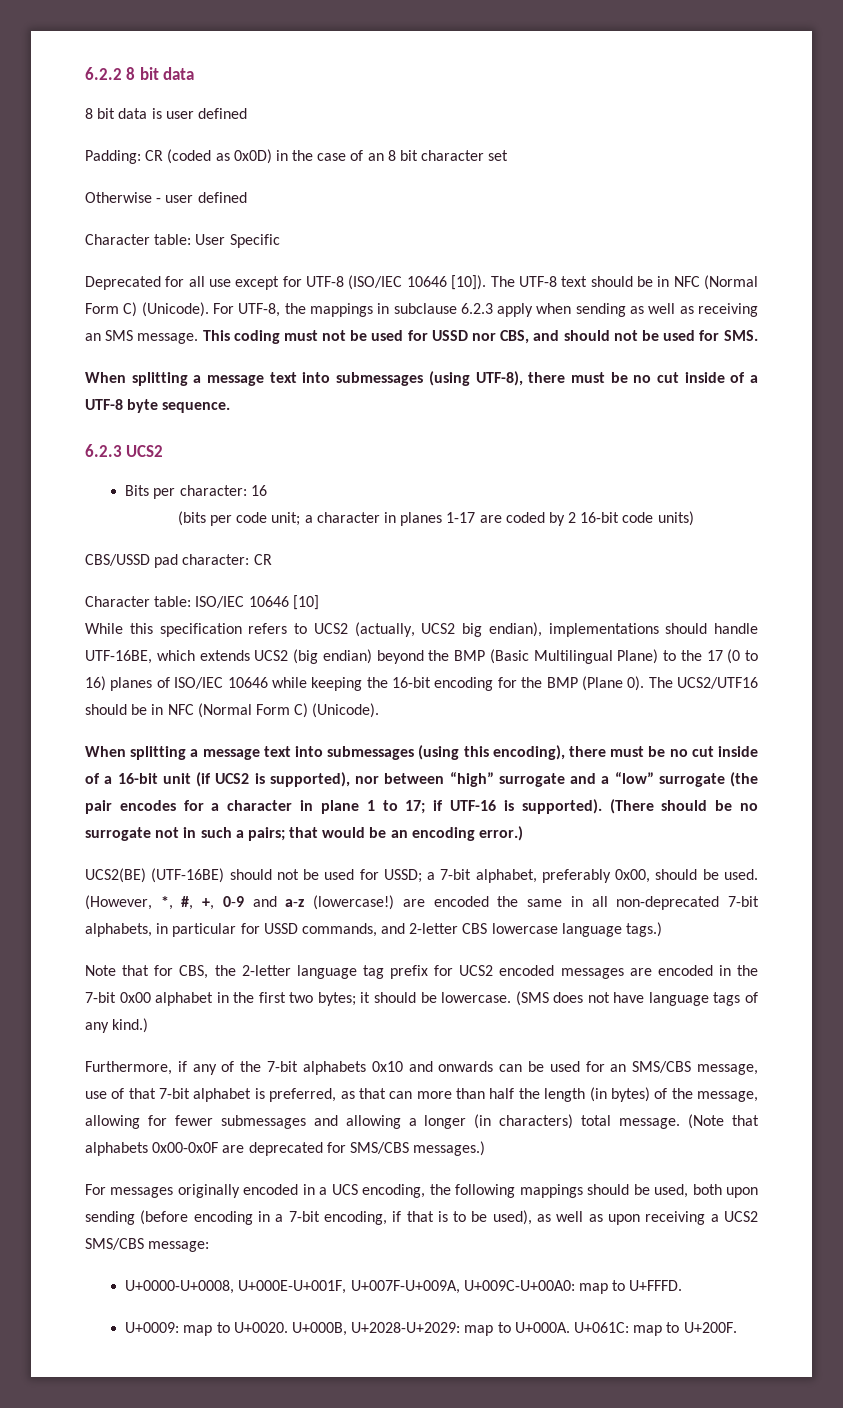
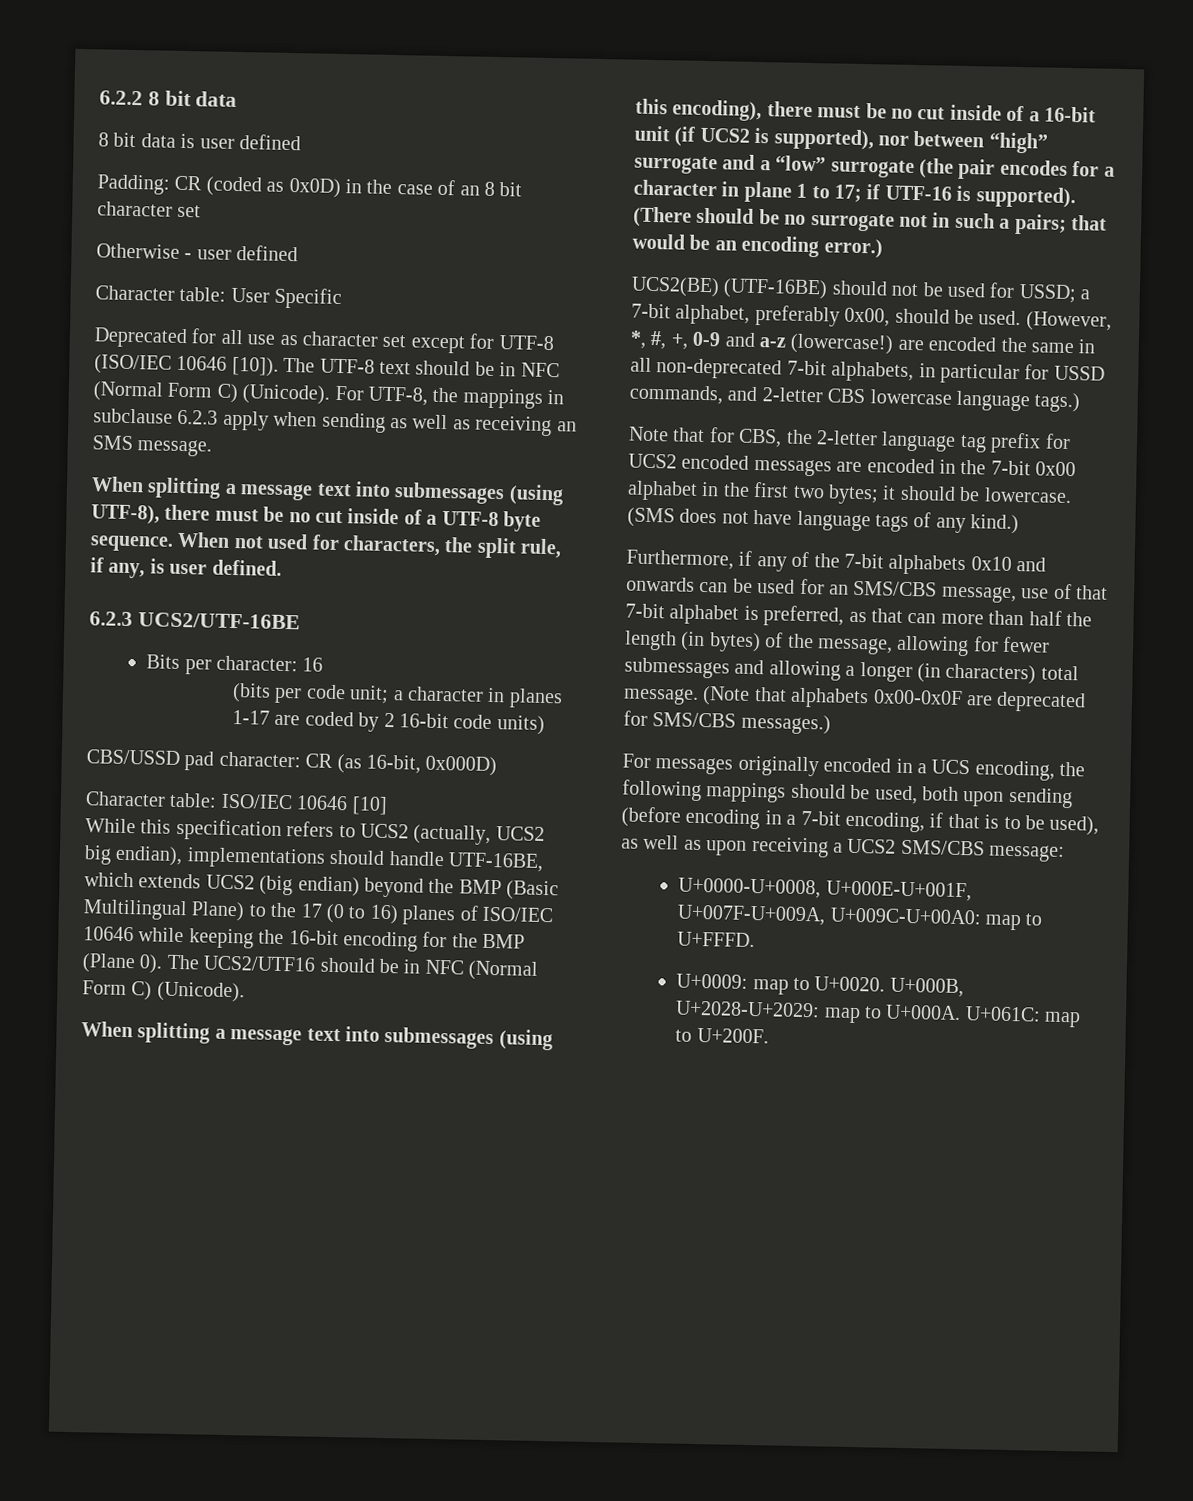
(232, 283) none -> [279,331,407,348] as character set
[202,330,758,344] This coding must not be used for USSD nor CBS, and should not be used for SMS. -> (213, 448) none
[85,444,164,457] // 6.2.3 UCS2 -> [177,531,563,559] [90,557,282,579] [89,611,300,630] When not used for characters, the split rule, if any, is user defined. // 6.2.3 UCS2/UTF-16BE
(272, 559) none -> [336,754,498,777] (as 16-bit, 0x000D)

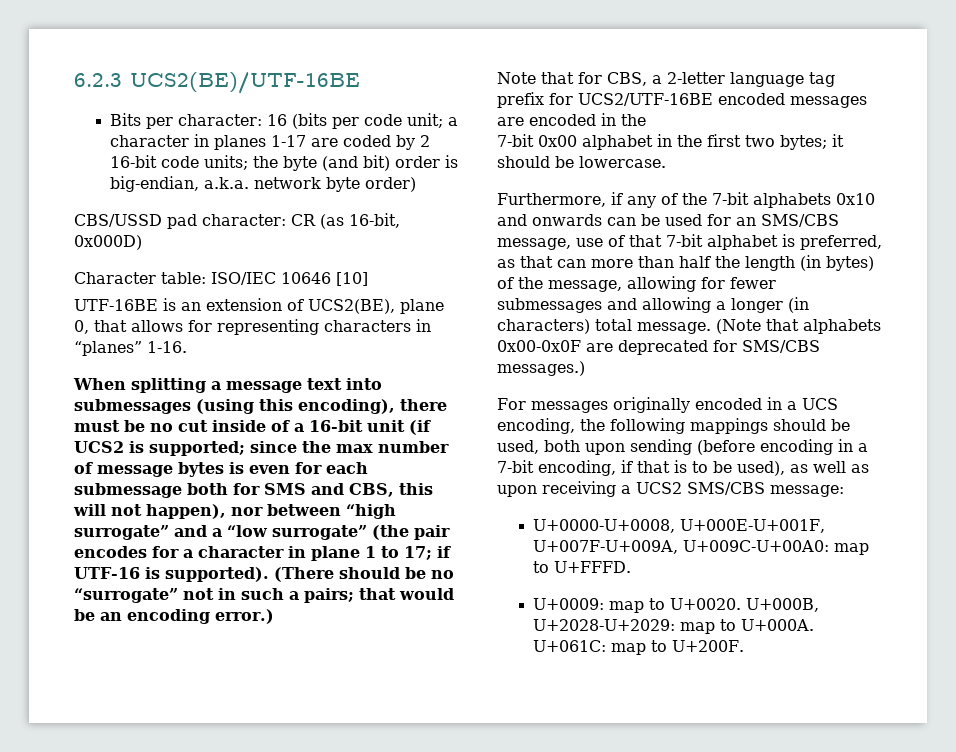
[99,90,238,107] [98,132,301,151] [97,174,523,198] [97,201,202,218] [96,243,299,262] [95,285,343,310] [94,327,554,354] [94,354,560,378] [93,381,565,409] [93,408,577,437] [92,435,213,457] [91,476,564,506] [91,504,541,532] [90,531,563,559] [90,557,282,579] [89,611,300,630] 6.2.2 8 bit data // 8 bit data is user defined // Padding: CR (coded as 0x0D) in the case of an 8 bit character set // Otherwise - user defined // Character table: User Specific // Deprecated for all use as character set except for UTF-8 (ISO/IEC 10646 [10]). The UTF-8 text should be in NFC (Normal Form C) (Unicode). For UTF-8, the mappings in subclause 6.2.3 apply when sending as well as receiving an SMS message. // When splitting a message text into submessages (using UTF-8), there must be no cut inside of a UTF-8 byte sequence. When not used for characters, the split rule, if any, is user defined. // 6.2.3 UCS2/UTF-16BE -> [74,72,360,94] 6.2.3 UCS2(BE)/UTF-16BE
(324, 664) // -> (288, 120) none
[496,715,545,735] units) -> [204,155,459,171] [110,176,417,192] units; the byte (and bit) order is big-endian, a.k.a. network byte order)
[85,818,545,845] [84,845,544,872] [84,872,560,901] [83,899,553,926] [83,926,526,952] [82,953,539,981] [82,980,245,1003] While this specification refers to UCS2 (actually, UCS2 big endian), implementations should handle UTF-16BE, which extends UCS2 (big endian) beyond the BMP (Basic Multilingual Plane) to the 17 (0 to 16) planes of ISO/IEC 10646 while keeping the 16-bit encoding for the BMP (Plane 0). The UCS2/UTF16 should be in NFC (Normal Form C) (Unicode). -> [74,298,444,314] [74,319,431,335] [74,341,187,356] UTF-16BE is an extension of UCS2(BE), plane 0, that allows for representing characters in “planes” 1-16.
[773,128,1048,154] [634,154,915,178] supported), nor between “high” surrogate and a “low” surrogate -> [149,441,449,456] [74,462,368,477] [74,483,433,498] [73,504,396,519] [74,525,367,540] supported; since the max number of message bytes is even for each submessage both for SMS and CBS, this will not happen), nor between “high surrogate” and a “low surrogate”
[810,213,895,232] surrogate -> [74,588,178,603] “surrogate”
[631,276,1091,304] [631,303,1112,332] [630,330,1096,355] [630,357,1105,385] [629,384,1081,413] // UCS2(BE) (UTF-16BE) should not be used for USSD; a 7-bit alphabet, preferably 0x00, should be used. (However, *, #, +, 0-9 and a-z (lowercase!) are encoded the same in all non-deprecated 7-bit alphabets, in particular for USSD commands, and 2-letter CBS lowercase language tags.) -> (274, 616) none
[785,429,813,445] the -> [652,75,662,84] a
[628,453,677,469] UCS2 -> [578,93,713,106] UCS2/UTF-16BE
(987, 467) none -> (646, 120) //
[627,507,1020,535] (SMS does not have language tags of any kind.) -> (666, 162) none

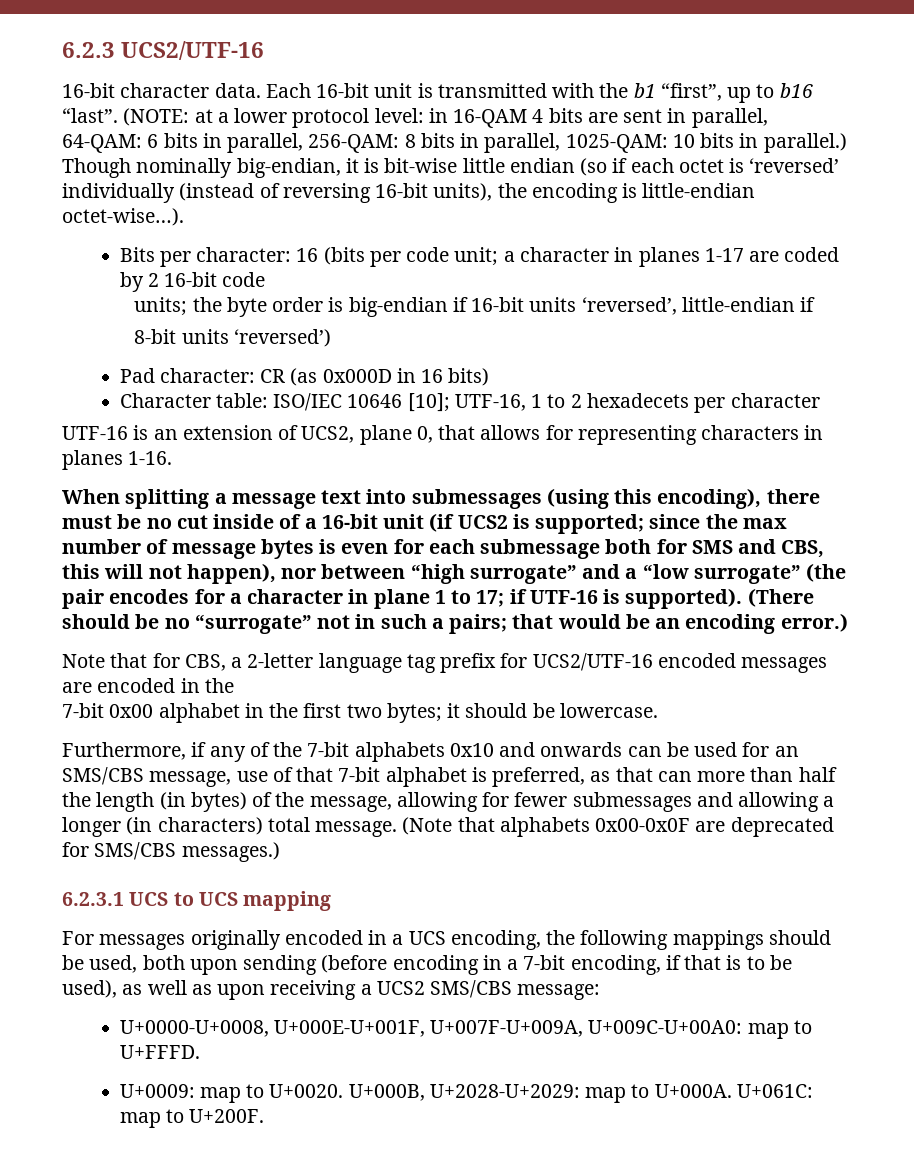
[130,72,360,94] UCS2(BE)/UTF-16BE -> [121,41,265,60] [62,83,813,103] [62,108,768,128] [62,133,847,153] [62,158,840,178] [62,183,756,203] [62,208,184,226] UCS2/UTF-16 // 16-bit character data. Each 16-bit unit is transmitted with the b1 “first”, up to b16 “last”. (NOTE: at a lower protocol level: in 16-QAM 4 bits are sent in parallel, 64-QAM: 6 bits in parallel, 256-QAM: 8 bits in parallel, 1025-QAM: 10 bits in parallel.) Though nominally big-endian, it is bit-wise little endian (so if each octet is ‘reversed’ individually (instead of reversing 16-bit units), the encoding is little-endian octet-wise…).
(200, 162) none -> (266, 279) //
[322,155,459,171] [110,176,417,192] [74,213,400,229] [74,235,142,250] [74,272,368,286] [74,299,158,311] (and bit) order is big-endian, a.k.a. network byte order) // CBS/USSD pad character: CR (as 16-bit, 0x000D) // Character table: ISO/IEC 10646 [10] // UTF-16BE -> [272,297,816,317] [134,329,331,347] [119,368,490,386] [119,393,820,413] [62,426,128,440] order is big-endian if 16-bit units ‘reversed’, little-endian if // 8-bit units ‘reversed’) // Pad character: CR (as 0x000D in 16 bits) // Character table: ISO/IEC 10646 [10]; UTF-16, 1 to 2 hexadecets per character // UTF-16
[308,299,395,314] UCS2(BE), -> [301,426,355,443] UCS2,
[74,341,142,356] “planes” -> [62,450,123,470] planes
[578,93,713,106] UCS2/UTF-16BE -> [532,653,653,671] UCS2/UTF-16
(585, 368) none -> [62,891,332,911] // 6.2.3.1 UCS to UCS mapping

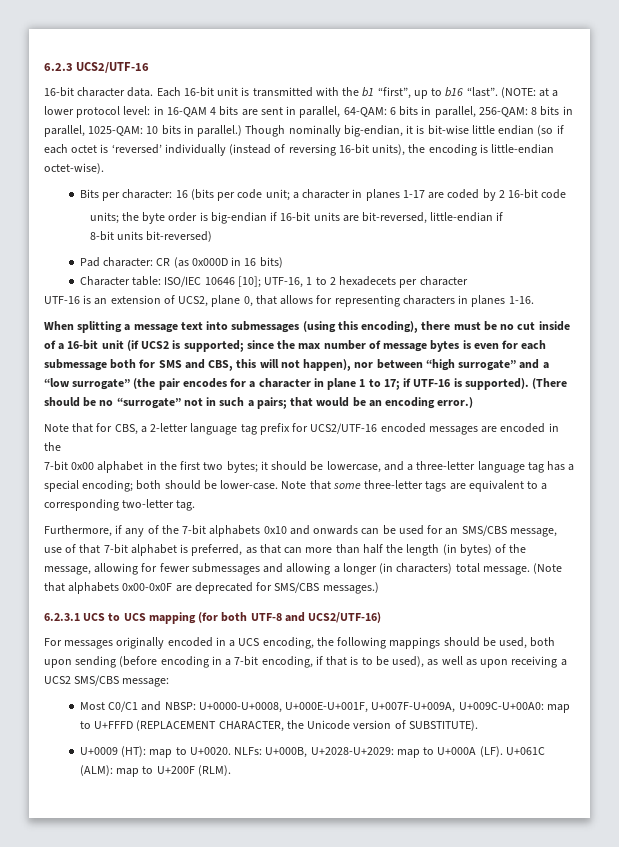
[62,208,184,226] octet-wise…). -> [44,163,104,174] octet-wise).
[581,297,677,315] ‘reversed’, -> [342,212,428,224] are bit-reversed,
[233,329,331,347] ‘reversed’) -> [146,231,213,242] bit-reversed)
[559,703,658,718] lowercase. -> [326,461,575,473] [44,480,548,492] [44,499,196,511] lowercase, and a three-letter language tag has a special encoding; both should be lower-case. Note that some three-letter tags are equivalent to a corresponding two-letter tag.
(332, 901) none -> [198,612,382,623] (for both UTF-8 and UCS2/UTF-16)
(601, 992) none -> [80,701,196,712] Most C0/C1 and NBSP:
[119,1045,200,1059] [119,1084,195,1098] U+FFFD. // U+0009: -> [94,720,478,732] [80,746,147,757] U+FFFD (REPLACEMENT CHARACTER, the Unicode version of SUBSTITUTE). // U+0009 (HT):
(344, 1091) none -> [234,747,263,755] NLFs:
[654,1084,813,1098] [119,1109,265,1128] U+000A. U+061C: map to U+200F. -> [437,746,545,757] [80,765,231,777] U+000A (LF). U+061C (ALM): map to U+200F (RLM).

